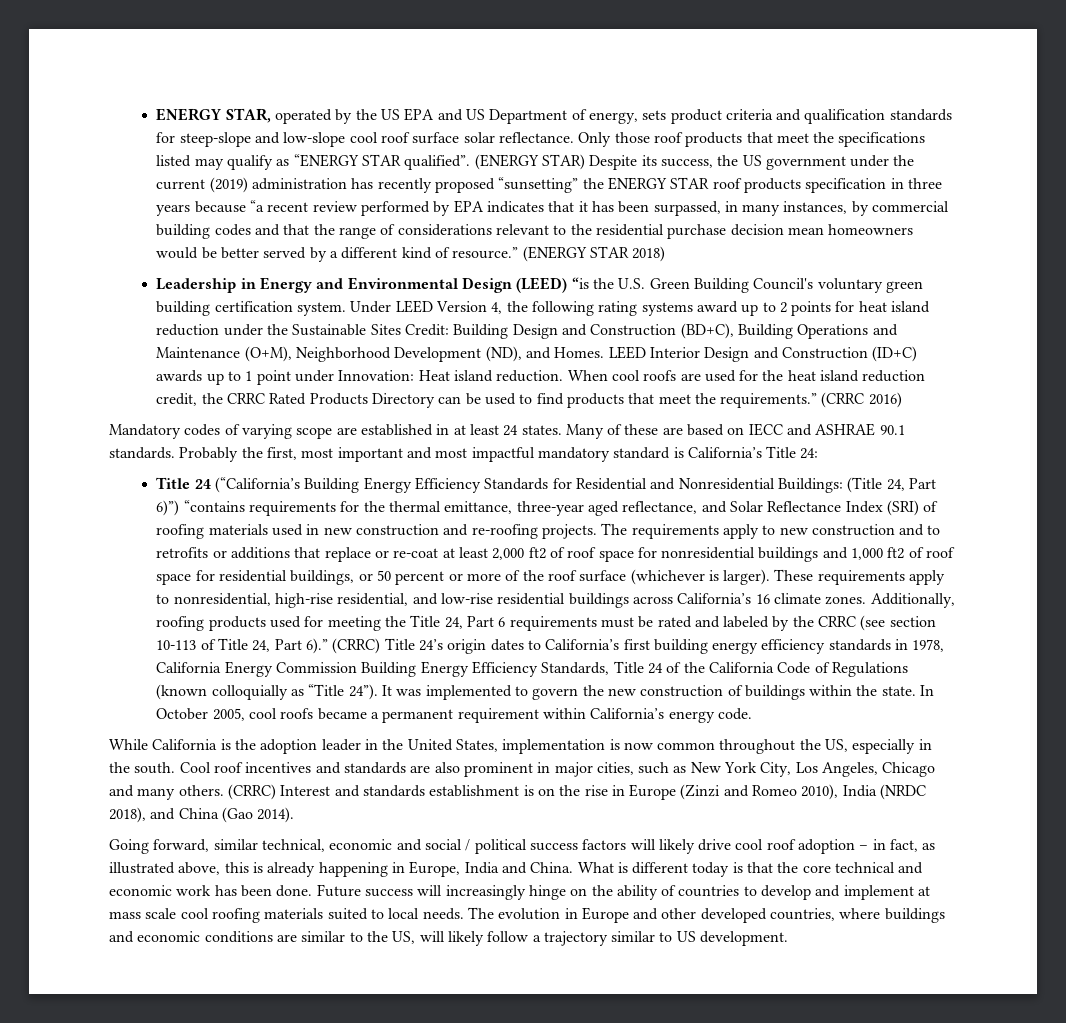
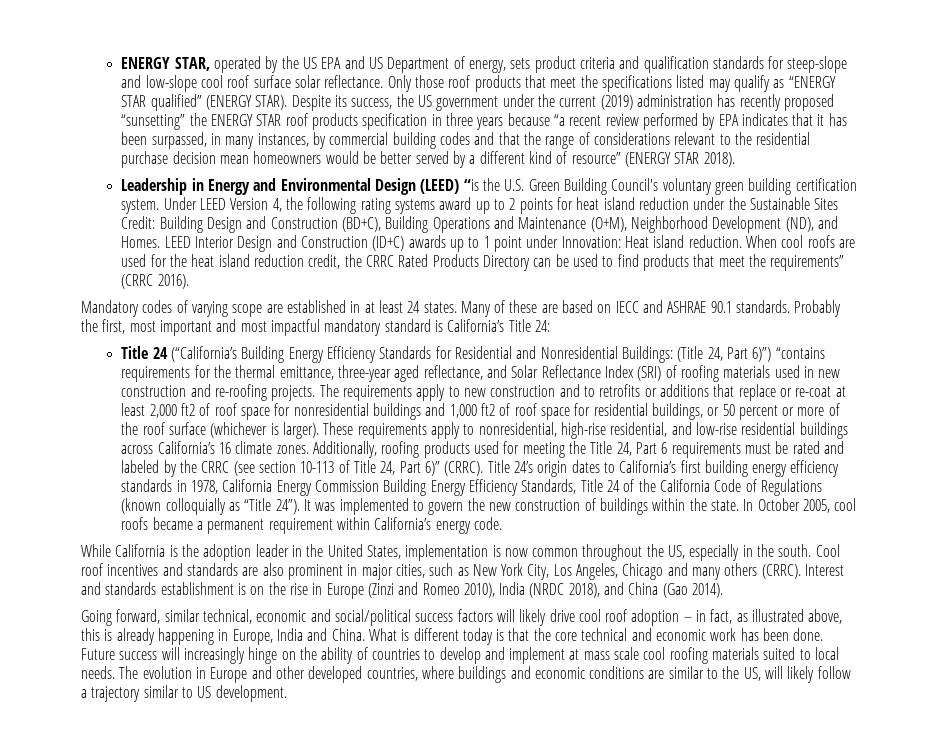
[404,154,585,170] qualified”. (ENERGY STAR) -> [150,94,288,111] qualified” (ENERGY STAR).
[452,247,519,259] resource.” -> [571,152,621,164] resource”
[632,246,666,262] 2018) -> [703,152,735,167] 2018).
[720,392,902,408] requirements.” (CRRC 2016) -> [770,255,845,271] [121,274,189,289] requirements” (CRRC 2016).
[305,638,381,654] 6).” (CRRC) -> [424,461,484,476] 6)” (CRRC).
[178,784,276,800] others. (CRRC) -> [724,563,801,579] others (CRRC).
[424,839,527,854] social / political -> [334,609,411,626] social/political

